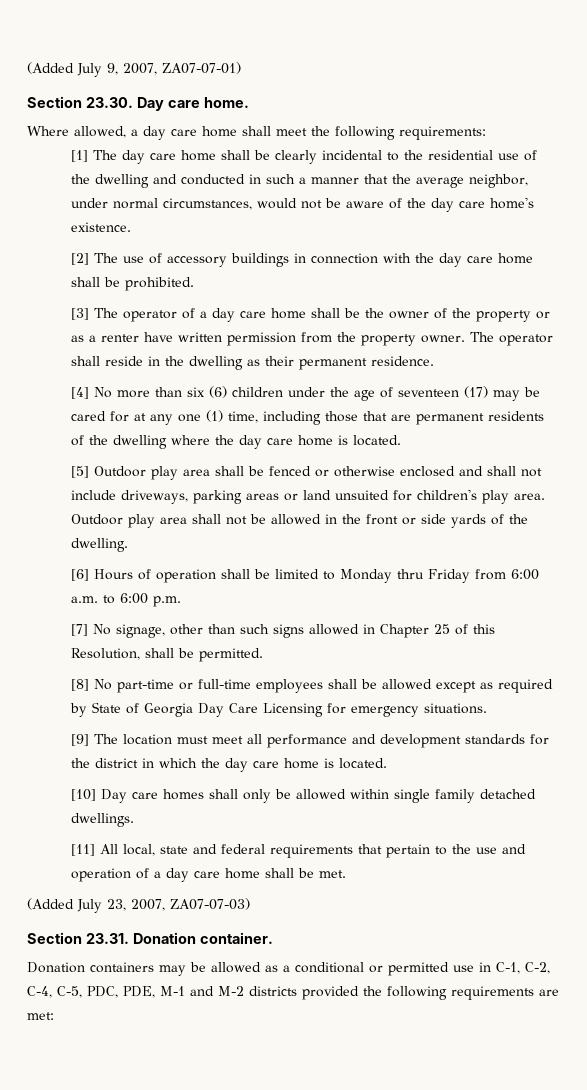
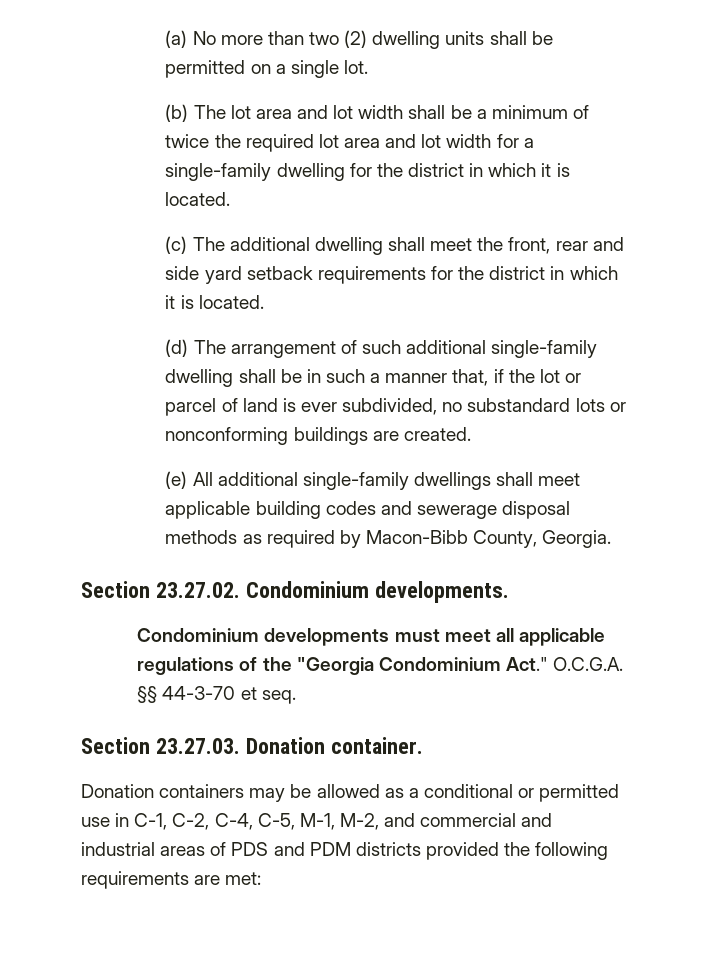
[27,62,241,77] [27,96,249,111] [27,126,486,140] [70,150,537,164] [70,174,528,188] [70,197,534,212] [70,222,131,232] [70,253,533,267] [70,277,194,291] [70,308,550,322] [70,332,553,346] [70,356,434,370] [70,386,540,401] [70,410,544,425] [70,435,401,449] [70,466,542,480] [70,489,545,504] [70,514,528,528] [70,538,128,552] [70,569,539,583] [70,593,181,607] [70,624,495,638] [70,648,263,662] [70,679,553,693] [69,702,487,717] [70,734,549,748] [70,758,387,772] [70,789,536,803] [70,813,134,827] [70,844,526,858] [70,868,346,882] [27,898,250,913] [27,932,129,944] (Added July 9, 2007, ZA07-07-01) // Section 23.30. Day care home. // Where allowed, a day care home shall meet the following requirements: // [1] The day care home shall be clearly incidental to the residential use of the dwelling and conducted in such a manner that the average neighbor, under normal circumstances, would not be aware of the day care home's existence. // [2] The use of accessory buildings in connection with the day care home shall be prohibited. // [3] The operator of a day care home shall be the owner of the property or as a renter have written permission from the property owner. The operator shall reside in the dwelling as their permanent residence. // [4] No more than six (6) children under the age of seventeen (17) may be cared for at any one (1) time, including those that are permanent residents of the dwelling where the day care home is located. // [5] Outdoor play area shall be fenced or otherwise enclosed and shall not include driveways, parking areas or land unsuited for children's play area. Outdoor play area shall not be allowed in the front or side yards of the dwelling. // [6] Hours of operation shall be limited to Monday thru Friday from 6:00 a.m. to 6:00 p.m. // [7] No signage, other than such signs allowed in Chapter 25 of this Resolution, shall be permitted. // [8] No part-time or full-time employees shall be allowed except as required by State of Georgia Day Care Licensing for emergency situations. // [9] The location must meet all performance and development standards for the district in which the day care home is located. // [10] Day care homes shall only be allowed within single family detached dwellings. // [11] All local, state and federal requirements that pertain to the use and operation of a day care home shall be met. // (Added July 23, 2007, ZA07-07-03) // Section 23.31. -> [165,30,553,49] [165,60,369,78] [165,104,589,122] [165,134,534,152] [165,163,570,181] [165,192,231,206] [165,236,624,255] [165,266,618,284] [165,295,264,309] [165,339,598,358] [165,369,581,387] [165,398,626,416] [165,427,471,445] [165,471,581,490] [165,501,571,519] [165,530,612,548] [81,581,509,603] [137,628,605,646] [137,657,624,675] [137,686,296,704] [81,737,240,754] (a) No more than two (2) dwelling units shall be permitted on a single lot. // (b) The lot area and lot width shall be a minimum of twice the required lot area and lot width for a single-family dwelling for the district in which it is located. // (c) The additional dwelling shall meet the front, rear and side yard setback requirements for the district in which it is located. // (d) The arrangement of such additional single-family dwelling shall be in such a manner that, if the lot or parcel of land is ever subdivided, no substandard lots or nonconforming buildings are created. // (e) All additional single-family dwellings shall meet applicable building codes and sewerage disposal methods as required by Macon-Bibb County, Georgia. // Section 23.27.02. Condominium developments. // Condominium developments must meet all applicable regulations of the "Georgia Condominium Act." O.C.G.A. §§ 44-3-70 et seq. // Section 23.27.03.
[87,986,244,998] PDC, PDE, M-1 and M-2 -> [299,813,553,830] [81,842,351,856] M-1, M-2, and commercial and industrial areas of PDS and PDM

